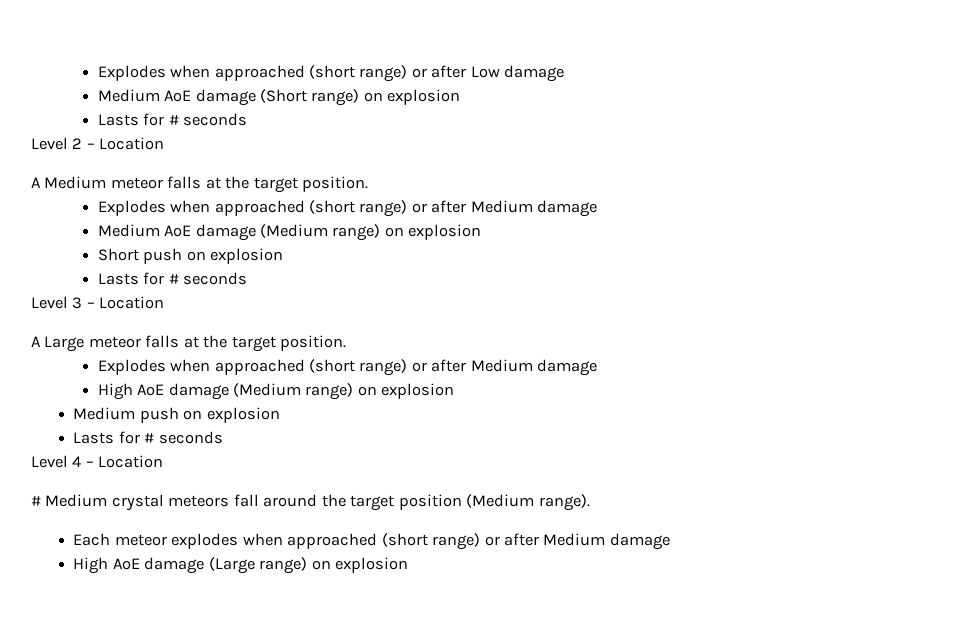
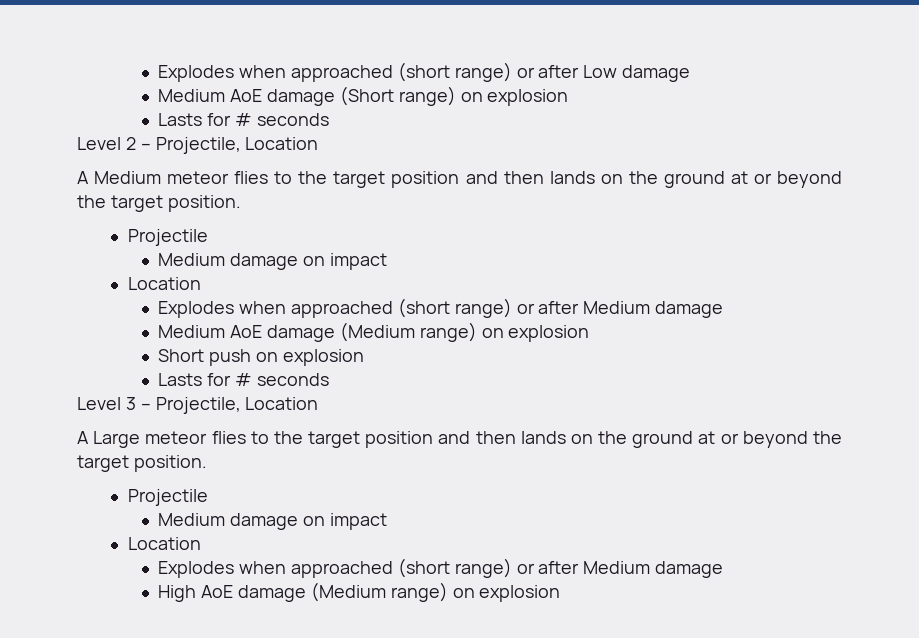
(95, 146) none -> [155,137,241,154] Projectile,
[167,176,369,193] falls at the target position. -> [234,171,842,188] [77,195,241,212] [127,229,208,246] [158,253,387,270] [127,277,201,290] flies to the target position and then lands on the ground at or beyond the target position. // Projectile // Medium damage on impact // Location
(95, 305) none -> [155,397,241,414] Projectile,
[145,335,347,352] falls at the target position. -> [211,431,842,448] [77,455,207,472] [127,489,208,506] [158,513,387,530] [127,537,201,550] flies to the target position and then lands on the ground at or beyond the target position. // Projectile // Medium damage on impact // Location
[73,407,280,423] [73,431,223,444] [31,455,164,468] [31,494,590,511] [73,533,670,550] [73,557,409,574] // Medium push on explosion // Lasts for # seconds // Level 4 – Location // # Medium crystal meteors fall around the target position (Medium range). // Each meteor explodes when approached (short range) or after Medium damage // High AoE damage (Large range) on explosion -> (561, 593) none

